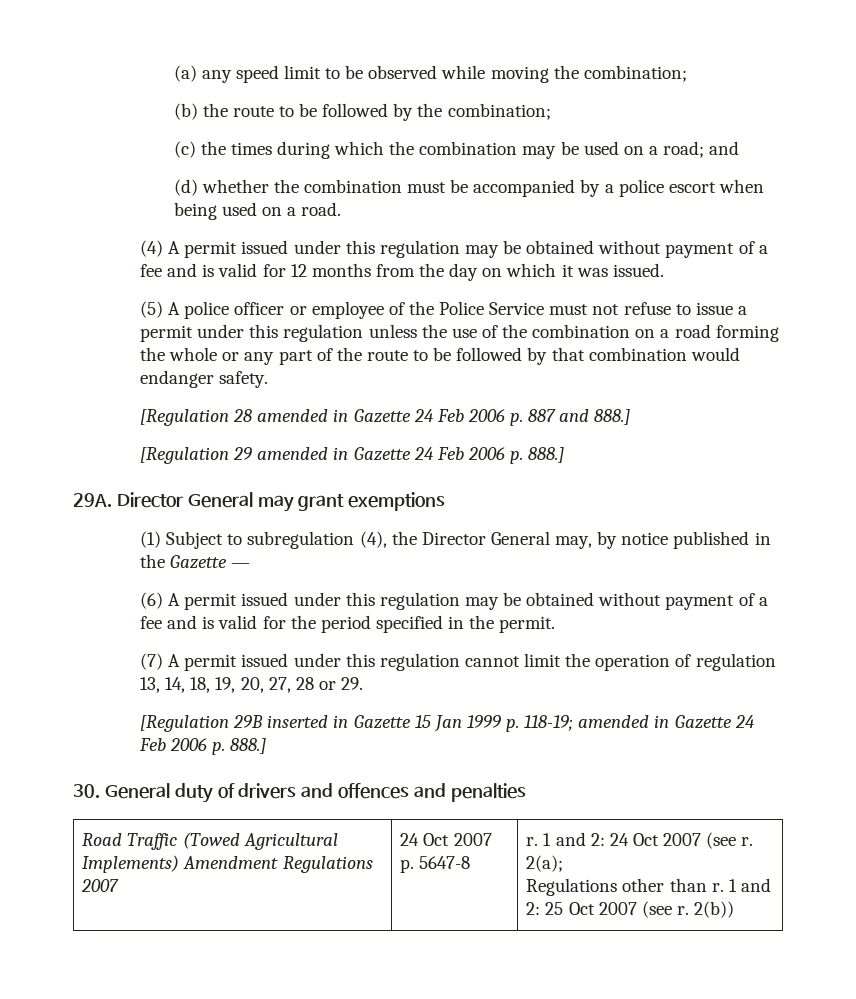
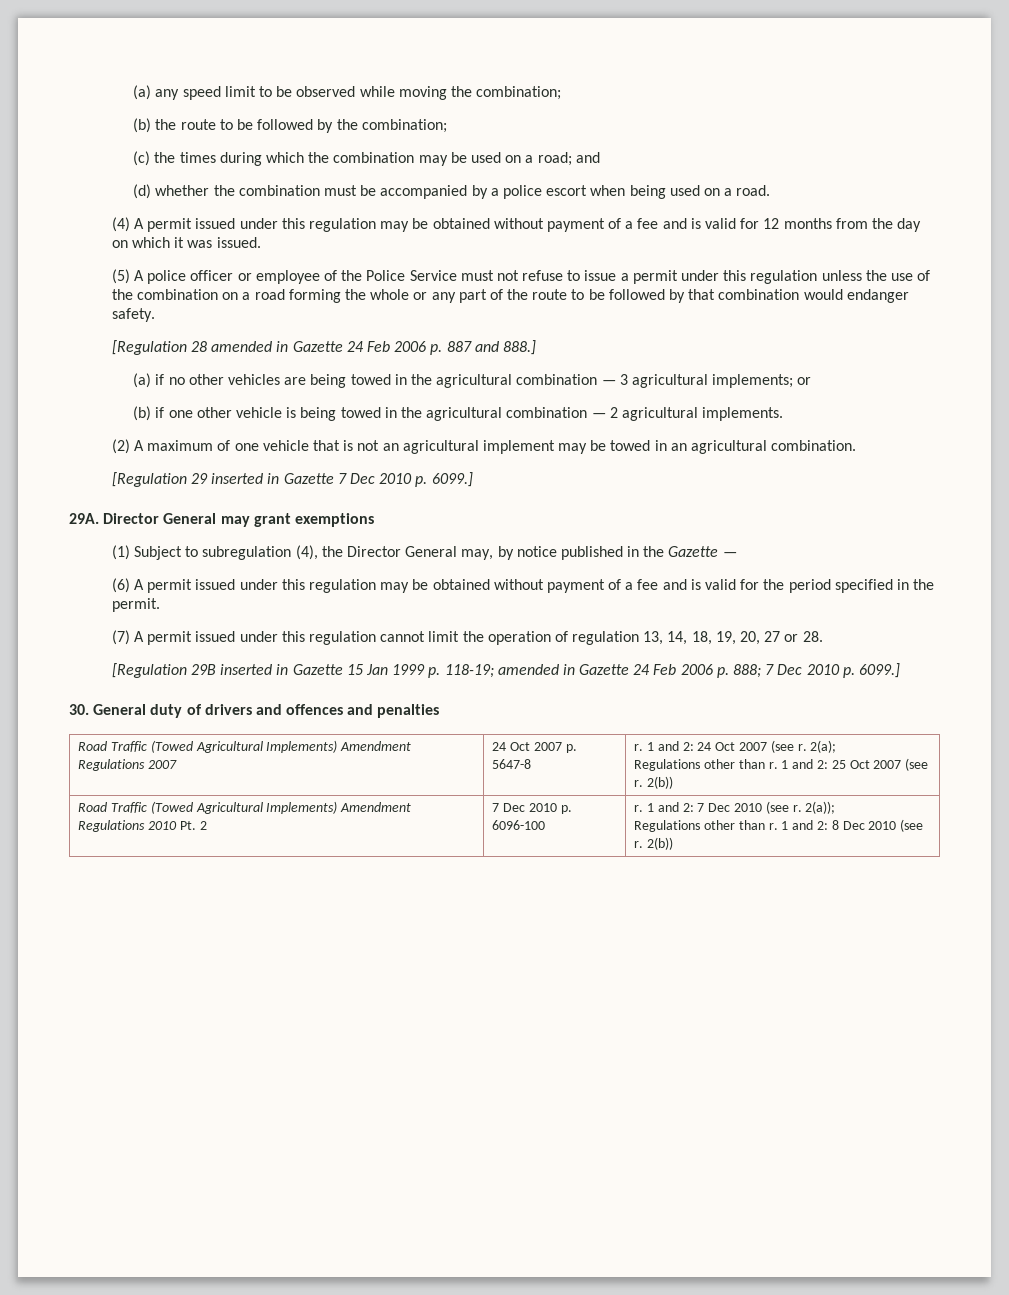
(631, 417) none -> [133,373,812,388] [133,406,784,421] [111,439,857,454] // (a) if no other vehicles are being towed in the agricultural combination — 3 agricultural implements; or // (b) if one other vehicle is being towed in the agricultural combination — 2 agricultural implements. // (2) A maximum of one vehicle that is not an agricultural implement may be towed in an agricultural combination.
[257,447,565,464] amended in Gazette 24 Feb 2006 p. 888.] -> [211,472,473,487] inserted in Gazette 7 Dec 2010 p. 6099.]
[268,677,364,693] 27, 28 or 29. -> [764,631,823,642] 27 or 28.
[230,738,267,754] 888.] -> [733,663,900,678] 888; 7 Dec 2010 p. 6099.]
(735, 909) none -> [78,801,412,814] [78,820,207,832] [492,803,572,814] [492,820,546,830] [634,801,836,814] [634,819,924,832] [634,837,674,850] // Road Traffic (Towed Agricultural Implements) Amendment Regulations 2010 Pt. 2 | 7 Dec 2010 p. 6096-100 | r. 1 and 2: 7 Dec 2010 (see r. 2(a)); // Regulations other than r. 1 and 2: 8 Dec 2010 (see r. 2(b))

